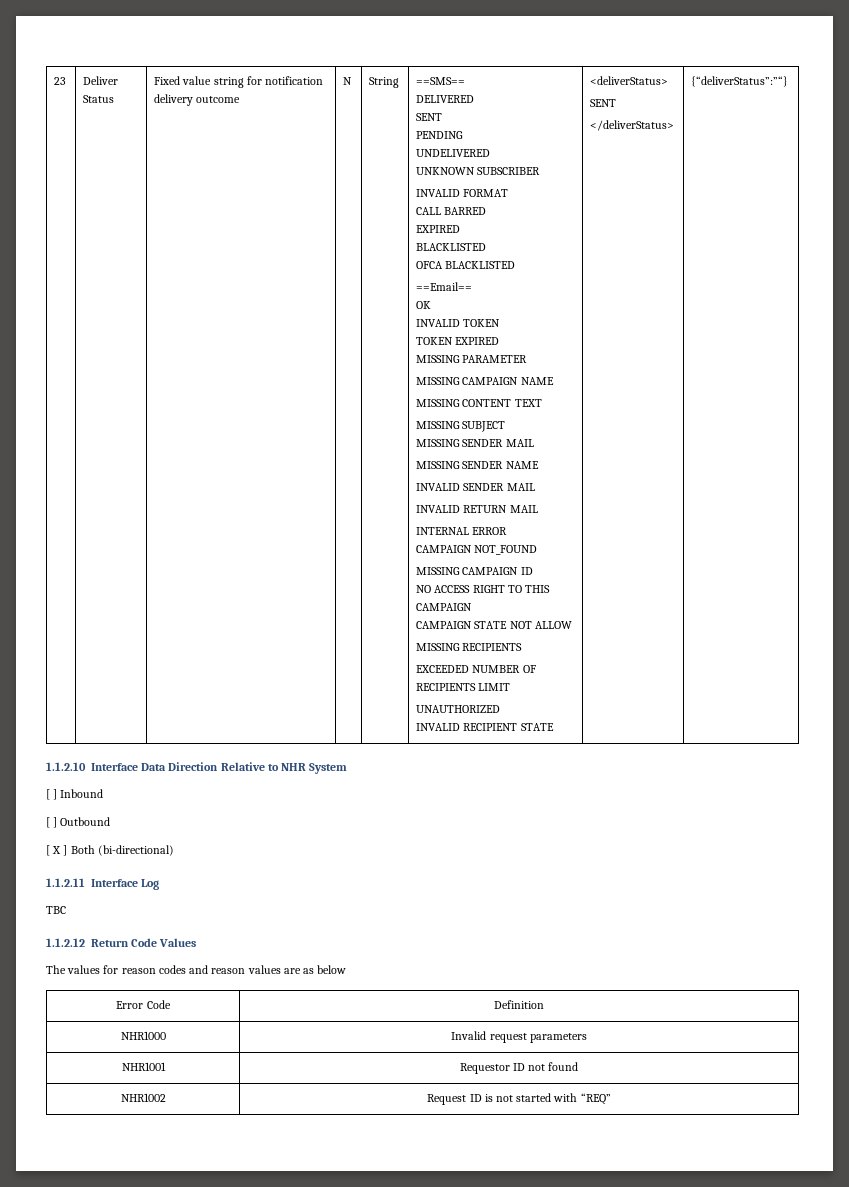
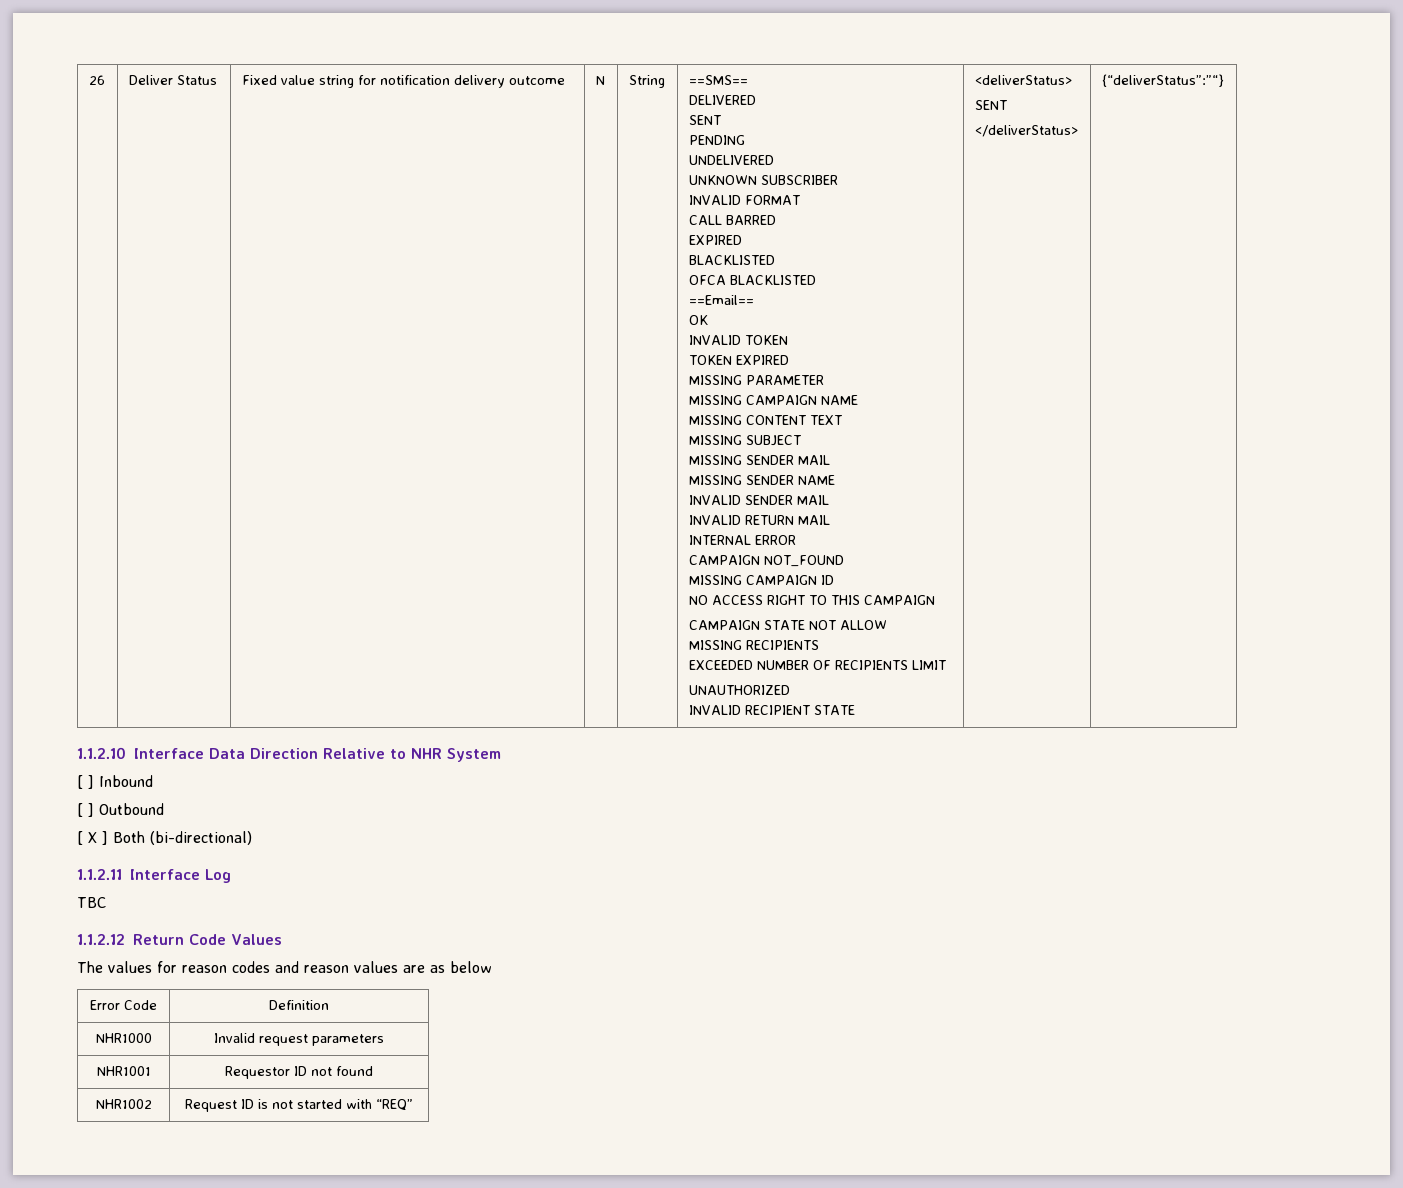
[54,77,67,85] 23 -> [88,75,105,85] 26

